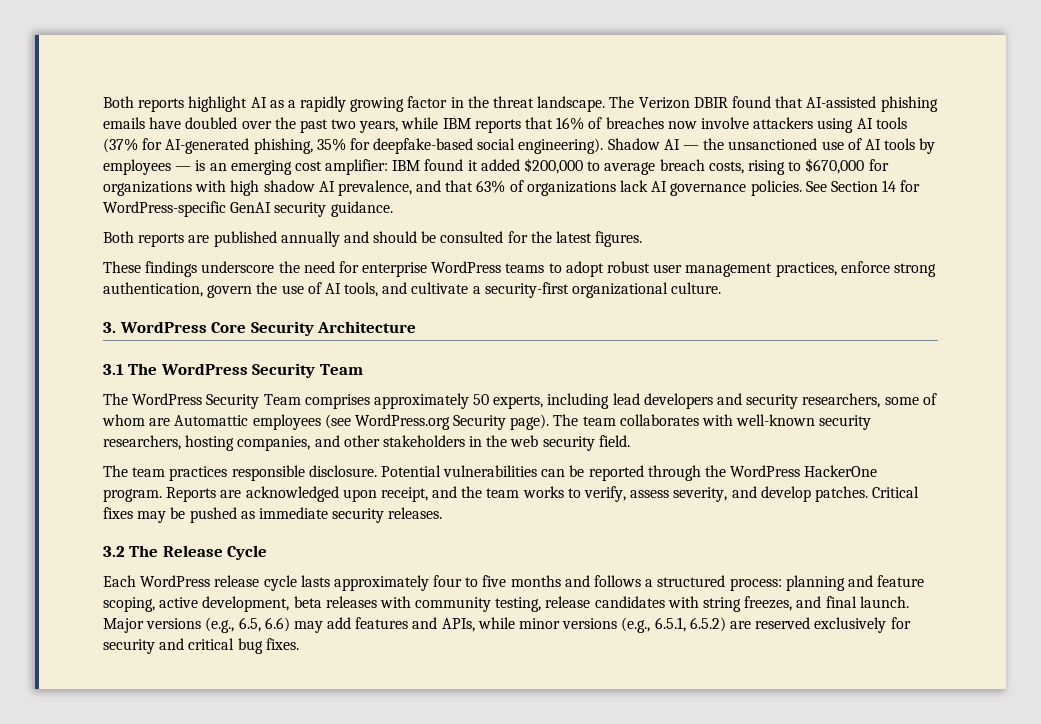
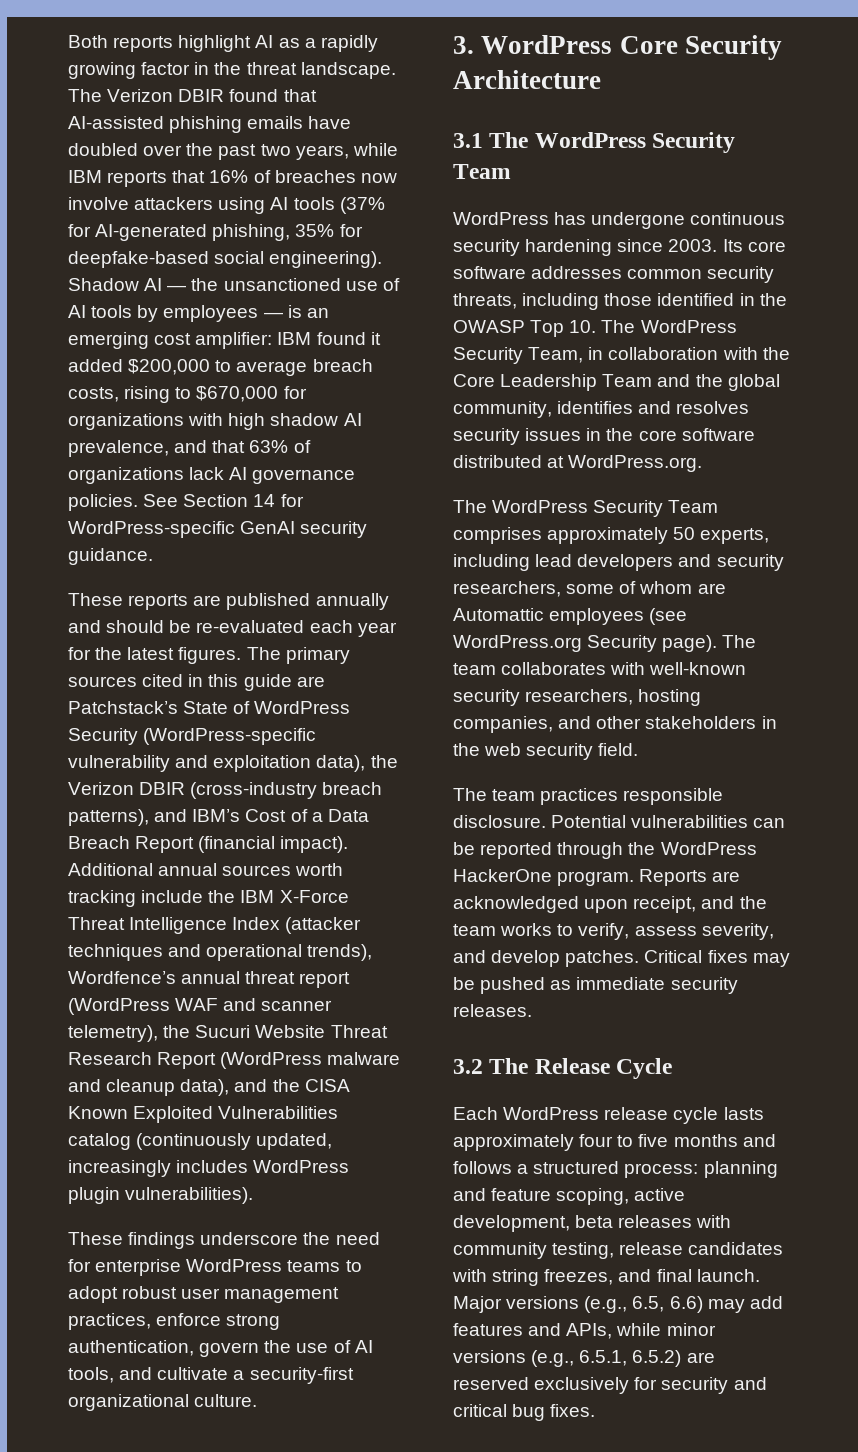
[103,231,134,243] Both -> [68,593,123,606] These
[440,231,504,243] consulted -> [196,620,397,637] re-evaluated each year
(643, 239) none -> [246,647,350,664] [68,674,325,691] [68,701,351,714] [68,728,317,745] [68,755,398,772] [68,782,383,799] [68,809,369,826] [68,836,349,853] [68,863,344,876] [68,890,349,907] [68,917,362,934] [68,944,373,961] [68,971,351,988] [68,998,333,1015] [68,1025,388,1042] [68,1052,401,1069] [68,1079,350,1096] [68,1106,339,1123] [68,1133,333,1150] [68,1160,350,1177] [68,1187,254,1204] The primary sources cited in this guide are Patchstack’s State of WordPress Security (WordPress-specific vulnerability and exploitation data), the Verizon DBIR (cross-industry breach patterns), and IBM’s Cost of a Data Breach Report (financial impact). Additional annual sources worth tracking include the IBM X-Force Threat Intelligence Index (attacker techniques and operational trends), Wordfence’s annual threat report (WordPress WAF and scanner telemetry), the Sucuri Website Threat Research Report (WordPress malware and cleanup data), and the CISA Known Exploited Vulnerabilities catalog (continuously updated, increasingly includes WordPress plugin vulnerabilities).
(363, 369) none -> [453,212,786,229] [453,239,786,256] [453,266,775,283] [453,293,787,310] [453,320,737,337] [453,347,790,364] [453,374,780,391] [453,401,750,418] [453,428,755,445] [453,455,703,472] // WordPress has undergone continuous security hardening since 2003. Its core software addresses common security threats, including those identified in the OWASP Top 10. The WordPress Security Team, in collaboration with the Core Leadership Team and the global community, identifies and resolves security issues in the core software distributed at WordPress.org.

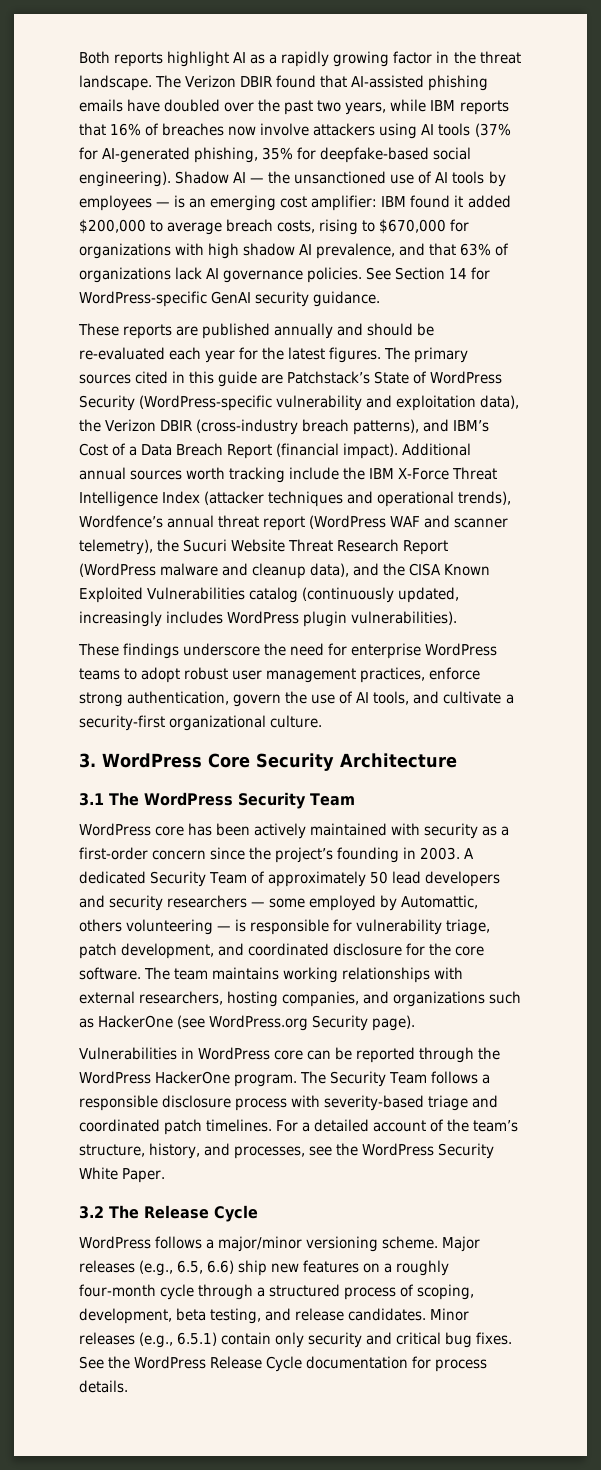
[554,212,786,229] [453,239,786,256] [453,266,775,283] [453,293,787,310] [453,320,737,337] [453,347,790,364] [453,374,780,391] [453,401,750,418] [453,428,755,445] [453,455,703,472] [453,500,719,517] [453,527,542,544] has undergone continuous security hardening since 2003. Its core software addresses common security threats, including those identified in the OWASP Top 10. The WordPress Security Team, in collaboration with the Core Leadership Team and the global community, identifies and resolves security issues in the core software distributed at WordPress.org. // The WordPress Security Team comprises -> [155,823,510,839] [79,847,475,863] [79,871,266,887] core has been actively maintained with security as a first-order concern since the project’s founding in 2003. A dedicated Security Team of
[700,528,770,544] [453,554,530,571] experts, including -> (389, 877) none
[453,581,726,597] [453,608,688,625] [453,635,757,652] [453,662,747,675] [453,689,702,706] [453,716,777,733] [453,743,639,760] [453,788,724,805] [453,815,749,828] researchers, some of whom are Automattic employees (see WordPress.org Security page). The team collaborates with well-known security researchers, hosting companies, and other stakeholders in the web security field. // The team practices responsible disclosure. Potential vulnerabilities -> [167,895,479,911] [79,919,491,935] [79,943,485,959] [79,967,464,983] [79,991,522,1007] [79,1015,416,1031] [79,1047,304,1060] researchers — some employed by Automattic, others volunteering — is responsible for vulnerability triage, patch development, and coordinated disclosure for the core software. The team maintains working relationships with external researchers, hosting companies, and organizations such as HackerOne (see WordPress.org Security page). // Vulnerabilities in WordPress core
[639,869,741,886] [453,896,767,913] [453,923,774,940] [453,950,790,967] [453,977,738,994] [453,1004,532,1017] [453,1058,673,1079] [453,1107,764,1124] [453,1134,776,1151] [453,1161,778,1178] [453,1188,686,1205] [453,1215,732,1232] [453,1242,784,1259] [452,1269,760,1286] [453,1296,783,1313] [453,1323,716,1339] [453,1350,715,1367] [453,1377,658,1394] Reports are acknowledged upon receipt, and the team works to verify, assess severity, and develop patches. Critical fixes may be pushed as immediate security releases. // 3.2 The Release Cycle // Each WordPress release cycle lasts approximately four to five months and follows a structured process: planning and feature scoping, active development, beta releases with community testing, release candidates with string freezes, and final launch. Major versions (e.g., 6.5, 6.6) may add features and APIs, while minor versions (e.g., 6.5.1, 6.5.2) are reserved exclusively for -> [300,1071,491,1087] [79,1095,499,1111] [79,1119,519,1135] [79,1143,495,1159] [79,1167,166,1183] [79,1205,258,1222] [79,1236,481,1252] [79,1260,450,1276] [79,1284,475,1300] [79,1308,470,1324] [79,1332,305,1348] The Security Team follows a responsible disclosure process with severity-based triage and coordinated patch timelines. For a detailed account of the team’s structure, history, and processes, see the WordPress Security White Paper. // 3.2 The Release Cycle // WordPress follows a major/minor versioning scheme. Major releases (e.g., 6.5, 6.6) ship new features on a roughly four-month cycle through a structured process of scoping, development, beta testing, and release candidates. Minor releases (e.g., 6.5.1) contain only
(596, 1410) none -> [79,1356,488,1372] [79,1380,128,1393] See the WordPress Release Cycle documentation for process details.

